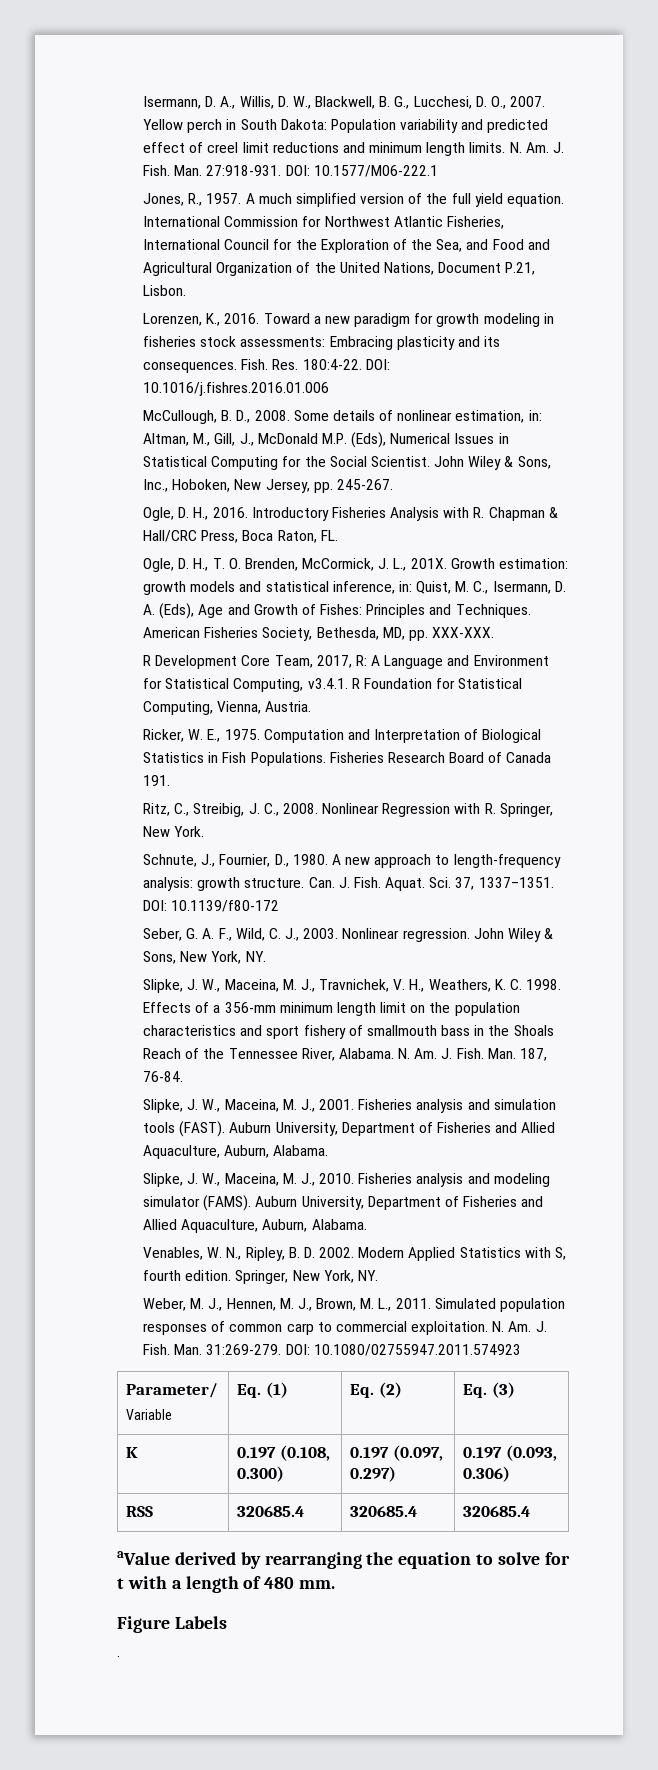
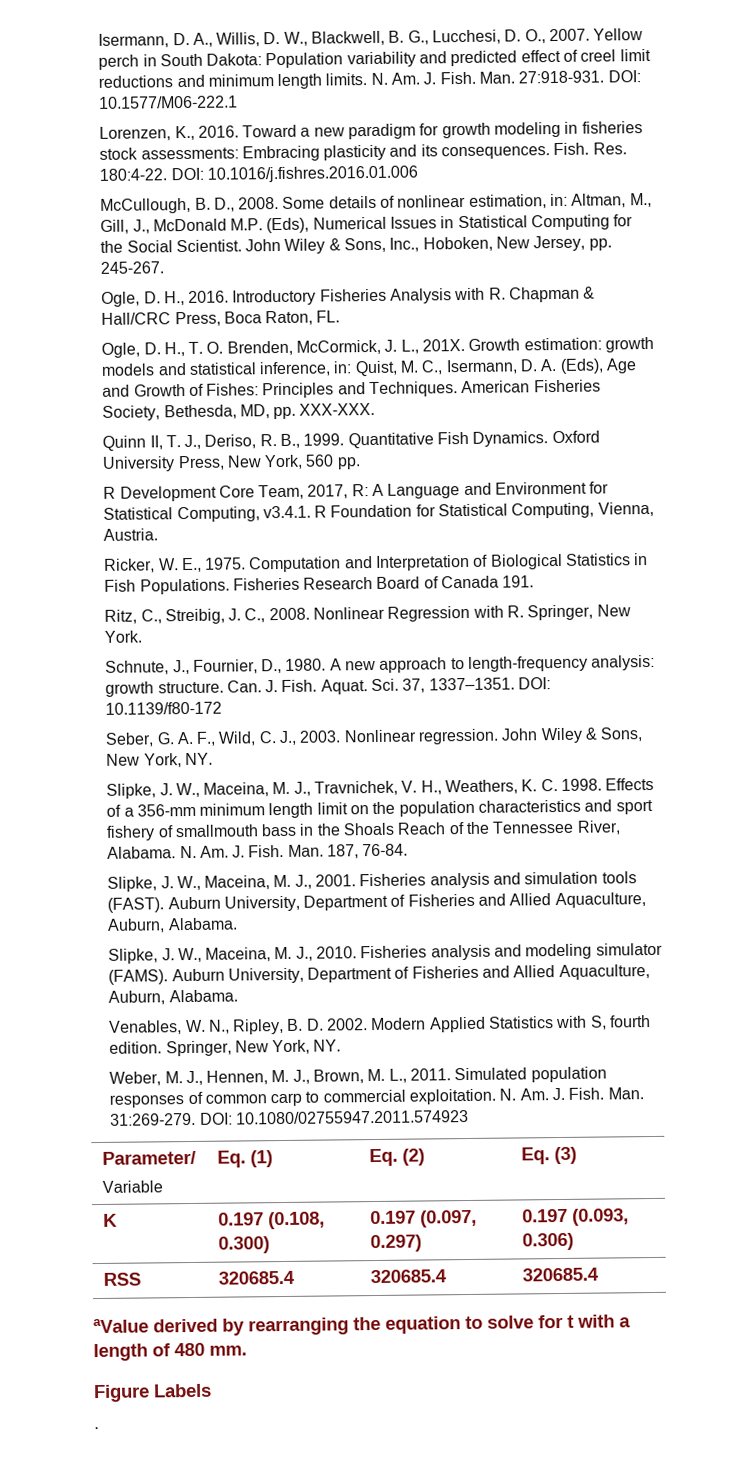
[142,193,565,207] [142,216,504,229] [142,239,550,253] [142,262,536,276] [142,285,186,296] // Jones, R., 1957. A much simplified version of the full yield equation. International Commission for Northwest Atlantic Fisheries, International Council for the Exploration of the Sea, and Food and Agricultural Organization of the United Nations, Document P.21, Lisbon. -> (239, 102) none
(495, 632) none -> [102,430,600,451] [102,454,361,472] // Quinn II, T. J., Deriso, R. B., 1999. Quantitative Fish Dynamics. Oxford University Press, New York, 560 pp.

